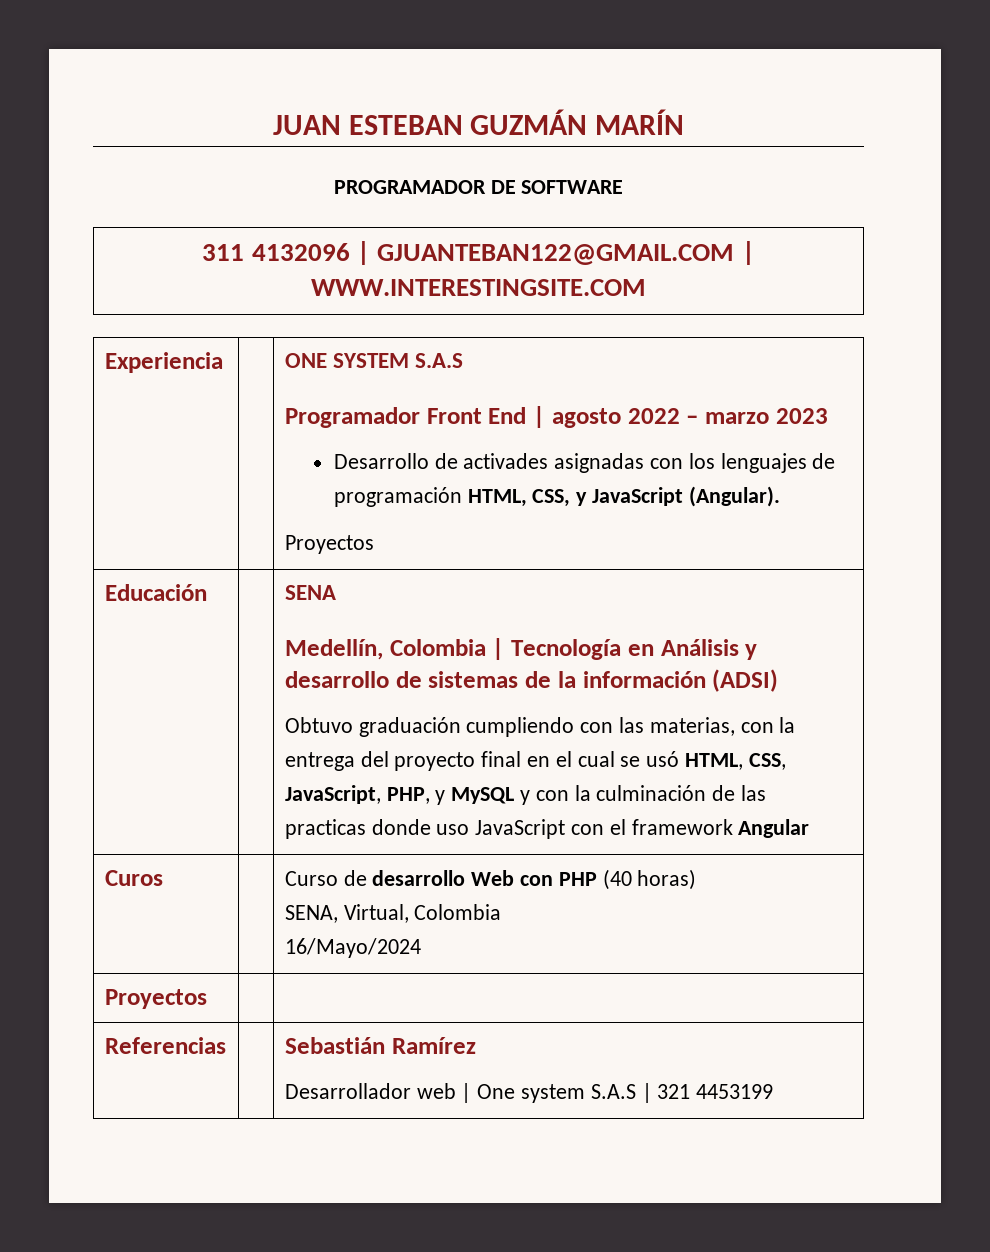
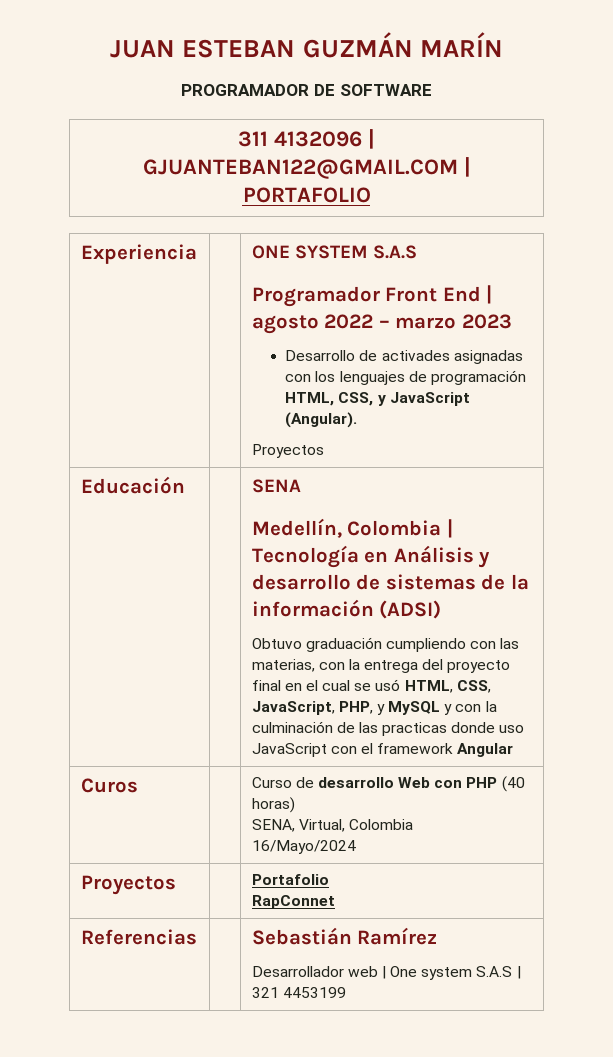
[311,279,646,296] WWW.INTERESTINGSITE.COM -> [242,187,371,203] PORTAFOLIO
(207, 999) none -> [251,874,329,885] [251,895,335,909] Portafolio // RapConnet

